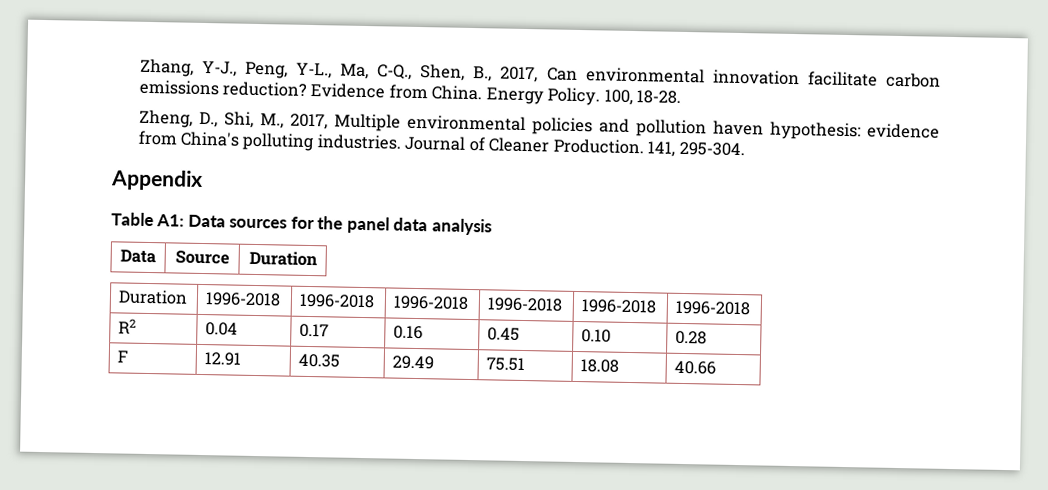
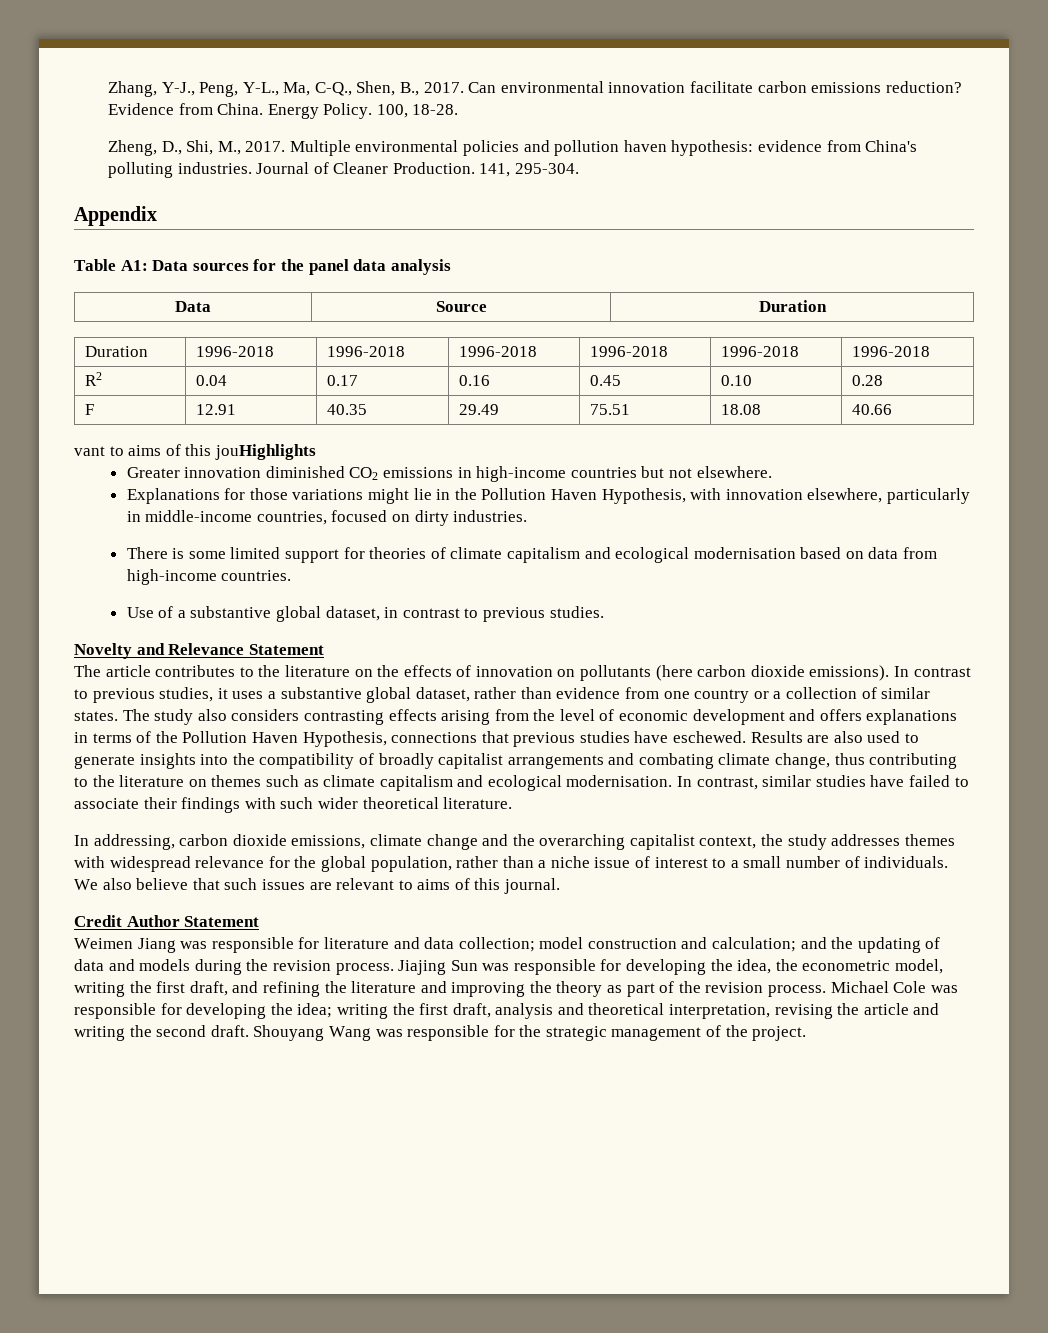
[500,66,539,83] 2017, -> [423,82,464,93] 2017.
[289,113,328,130] 2017, -> [245,141,286,152] 2017.
(717, 367) none -> [74,444,316,460] [126,466,772,482] [126,488,970,504] [126,510,528,526] [126,547,938,563] [126,569,292,585] [126,606,604,622] [74,643,324,659] [74,665,971,681] [74,687,931,703] [74,709,958,725] [74,731,920,747] [74,753,958,769] [74,775,969,791] [74,797,513,813] [74,834,955,850] [74,856,949,872] [74,878,561,894] [74,915,260,927] [74,937,941,953] [74,959,944,975] [74,981,958,997] [74,1003,940,1019] [74,1025,807,1041] // vant to aims of this jouHighlights // Greater innovation diminished CO2 emissions in high-income countries but not elsewhere. // Explanations for those variations might lie in the Pollution Haven Hypothesis, with innovation elsewhere, particularly in middle-income countries, focused on dirty industries. // There is some limited support for theories of climate capitalism and ecological modernisation based on data from high-income countries. // Use of a substantive global dataset, in contrast to previous studies. // Novelty and Relevance Statement // The article contributes to the literature on the effects of innovation on pollutants (here carbon dioxide emissions). In contrast to previous studies, it uses a substantive global dataset, rather than evidence from one country or a collection of similar states. The study also considers contrasting effects arising from the level of economic development and offers explanations in terms of the Pollution Haven Hypothesis, connections that previous studies have eschewed. Results are also used to generate insights into the compatibility of broadly capitalist arrangements and combating climate change, thus contributing to the literature on themes such as climate capitalism and ecological modernisation. In contrast, similar studies have failed to associate their findings with such wider theoretical literature. // In addressing, carbon dioxide emissions, climate change and the overarching capitalist context, the study addresses themes with widespread relevance for the global population, rather than a niche issue of interest to a small number of individuals. We also believe that such issues are relevant to aims of this journal. // Credit Author Statement // Weimen Jiang was responsible for literature and data collection; model construction and calculation; and the updating of data and models during the revision process. Jiajing Sun was responsible for developing the idea, the econometric model, writing the first draft, and refining the literature and improving the theory as part of the revision process. Michael Cole was responsible for developing the idea; writing the first draft, analysis and theoretical interpretation, revising the article and writing the second draft. Shouyang Wang was responsible for the strategic management of the project.

